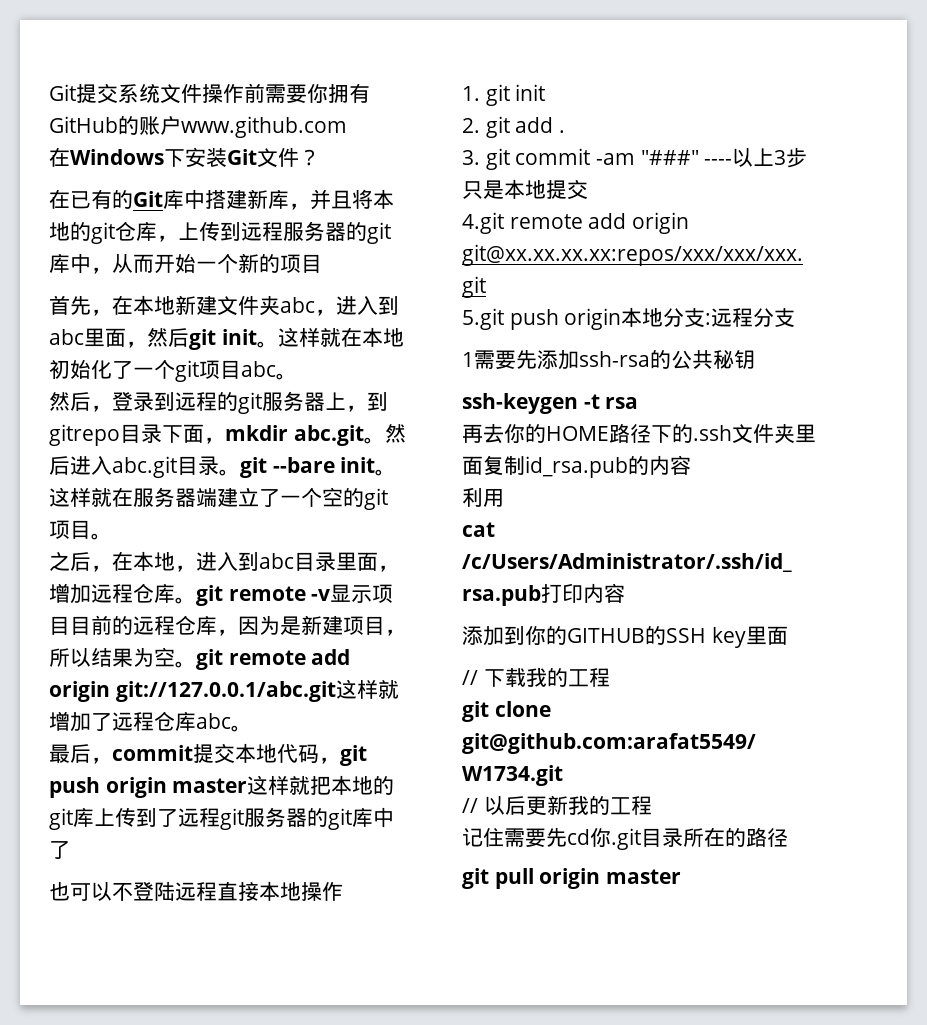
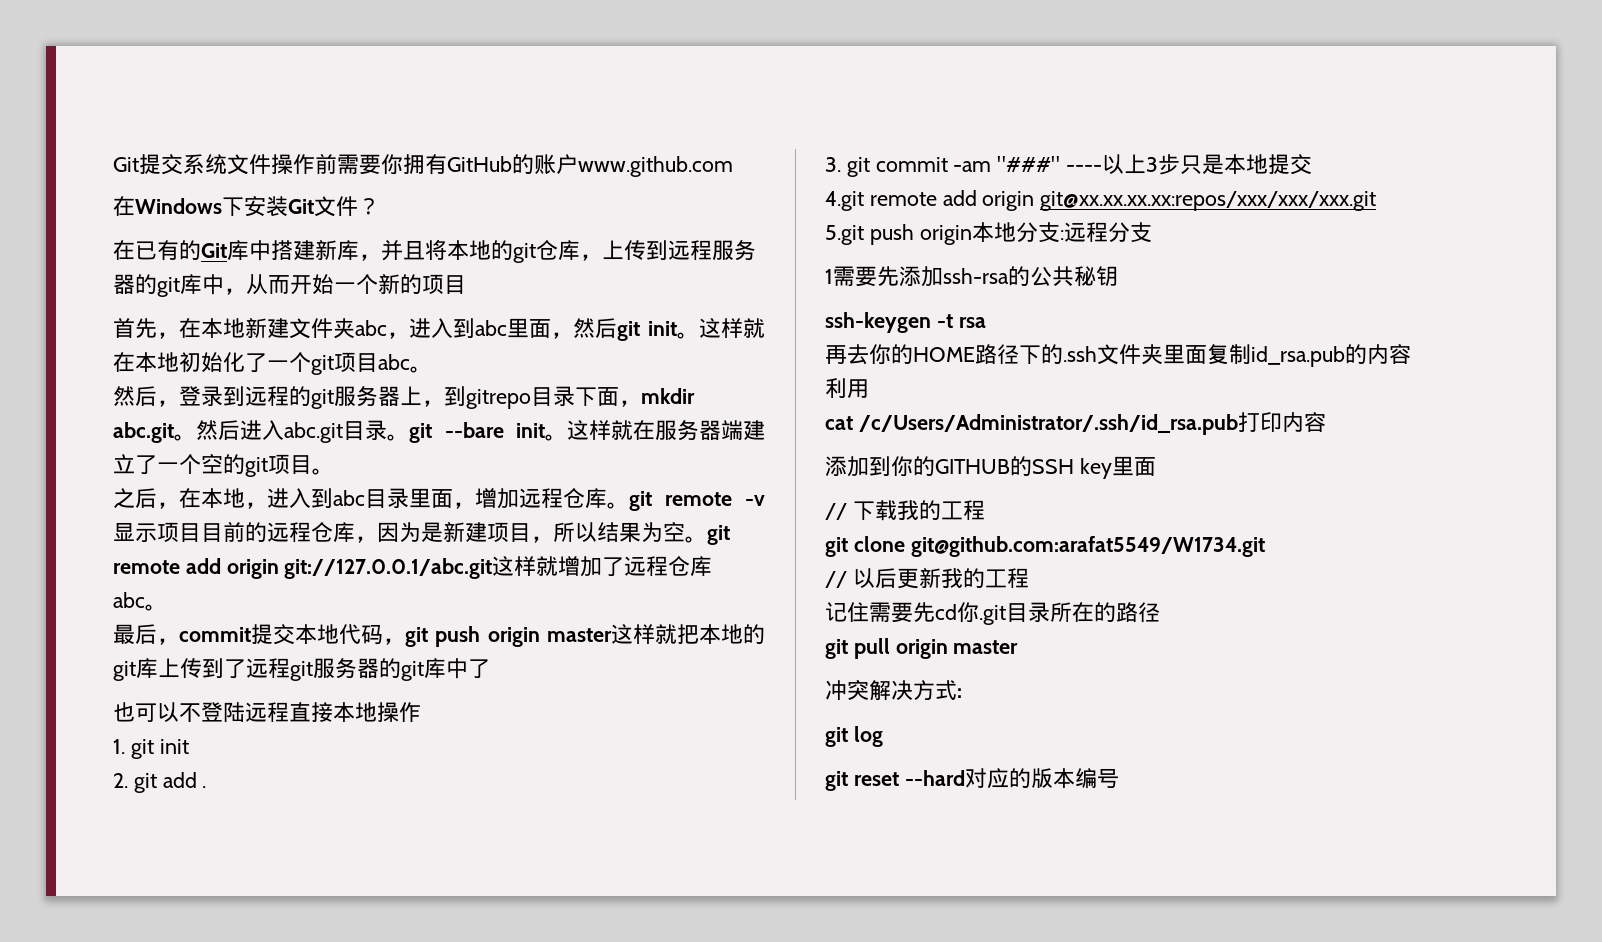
(682, 876) none -> [825,679,962,701] [825,726,883,747] [825,768,1119,791] // 冲突解决方式: // git log // git reset --hard对应的版本编号

